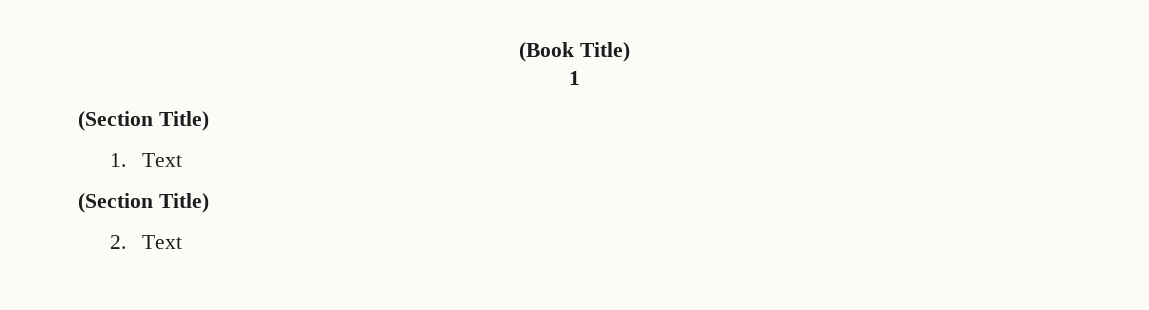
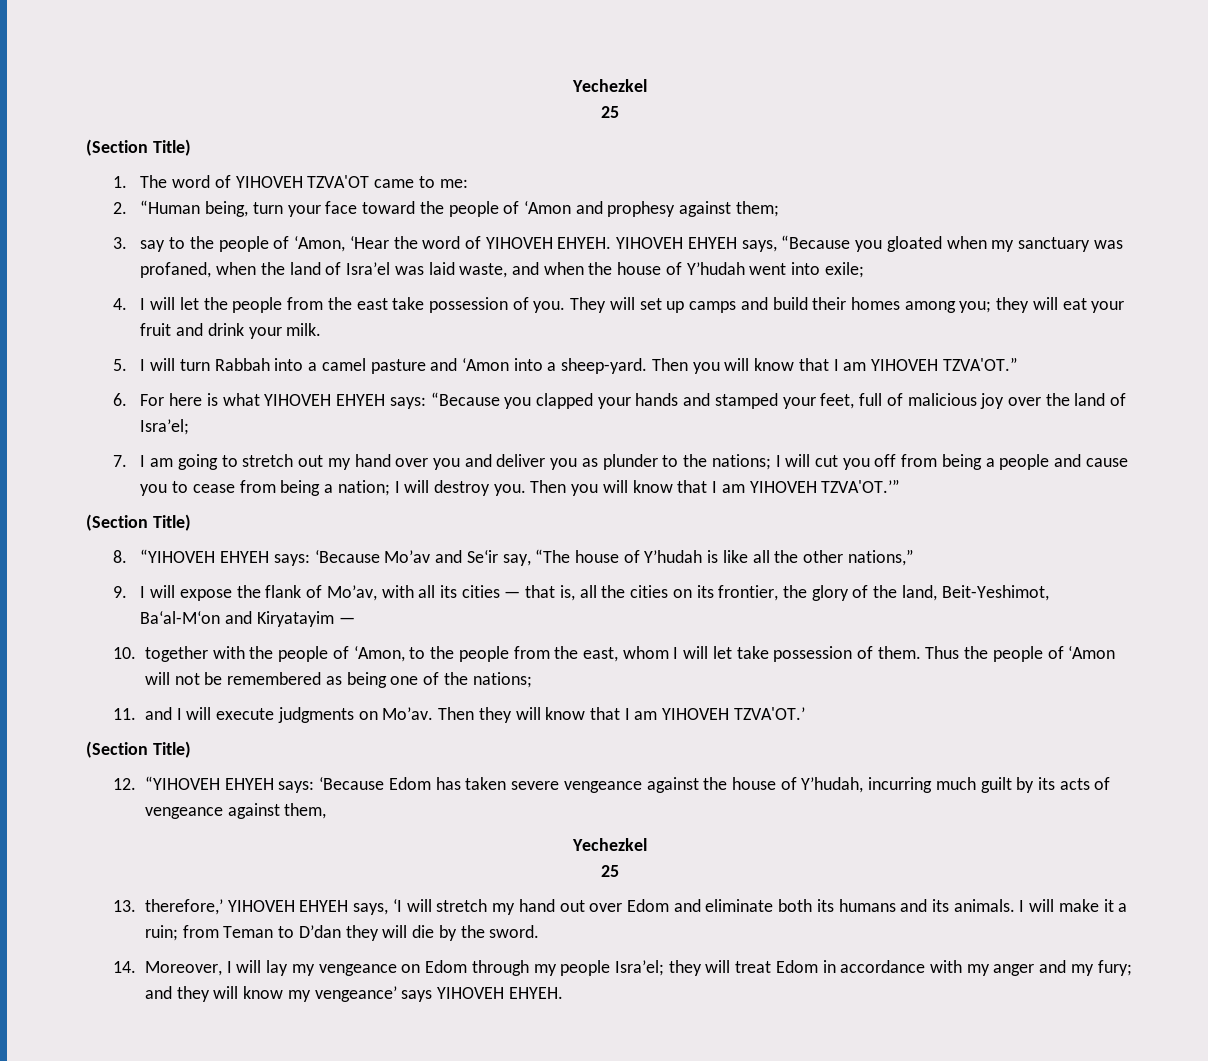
[519,42,630,62] [569,71,580,85] (Book Title) // 1 -> [571,79,647,92] [600,106,619,118] Yechezkel // 25
[142,153,183,167] [78,193,209,213] [110,235,183,249] Text // (Section Title) // 2. Text -> [140,175,468,188] [113,200,779,217] [113,235,1123,252] [140,262,864,278] [113,297,1125,313] [140,323,322,339] [113,357,1018,374] [113,392,1127,409] [140,419,190,435] [113,454,1128,470] [140,479,901,496] [86,514,191,531] [113,549,914,566] [113,585,1049,601] [140,611,355,627] [113,646,1116,662] [144,672,532,688] [113,707,805,723] [86,741,191,758] [113,776,1111,793] [144,803,327,819] [571,838,647,851] [600,865,619,877] [113,899,1128,915] [144,925,540,941] [113,960,1132,976] [144,986,563,1002] The word of YIHOVEH TZVA'OT came to me: // 2. “Human being, turn your face toward the people of ‘Amon and prophesy against them; // 3. say to the people of ‘Amon, ‘Hear the word of YIHOVEH EHYEH. YIHOVEH EHYEH says, “Because you gloated when my sanctuary was profaned, when the land of Isra’el was laid waste, and when the house of Y’hudah went into exile; // 4. I will let the people from the east take possession of you. They will set up camps and build their homes among you; they will eat your fruit and drink your milk. // 5. I will turn Rabbah into a camel pasture and ‘Amon into a sheep-yard. Then you will know that I am YIHOVEH TZVA'OT.” // 6. For here is what YIHOVEH EHYEH says: “Because you clapped your hands and stamped your feet, full of malicious joy over the land of Isra’el; // 7. I am going to stretch out my hand over you and deliver you as plunder to the nations; I will cut you off from being a people and cause you to cease from being a nation; I will destroy you. Then you will know that I am YIHOVEH TZVA'OT.’” // (Section Title) // 8. “YIHOVEH EHYEH says: ‘Because Mo’av and Se‘ir say, “The house of Y’hudah is like all the other nations,” // 9. I will expose the flank of Mo’av, with all its cities — that is, all the cities on its frontier, the glory of the land, Beit-Yeshimot, Ba‘al-M‘on and Kiryatayim — // 10. together with the people of ‘Amon, to the people from the east, whom I will let take possession of them. Thus the people of ‘Amon will not be remembered as being one of the nations; // 11. and I will execute judgments on Mo’av. Then they will know that I am YIHOVEH TZVA'OT.’ // (Section Title) // 12. “YIHOVEH EHYEH says: ‘Because Edom has taken severe vengeance against the house of Y’hudah, incurring much guilt by its acts of vengeance against them, // Yechezkel // 25 // 13. therefore,’ YIHOVEH EHYEH says, ‘I will stretch my hand out over Edom and eliminate both its humans and its animals. I will make it a ruin; from Teman to D’dan they will die by the sword. // 14. Moreover, I will lay my vengeance on Edom through my people Isra’el; they will treat Edom in accordance with my anger and my fury; and they will know my vengeance’ says YIHOVEH EHYEH.

